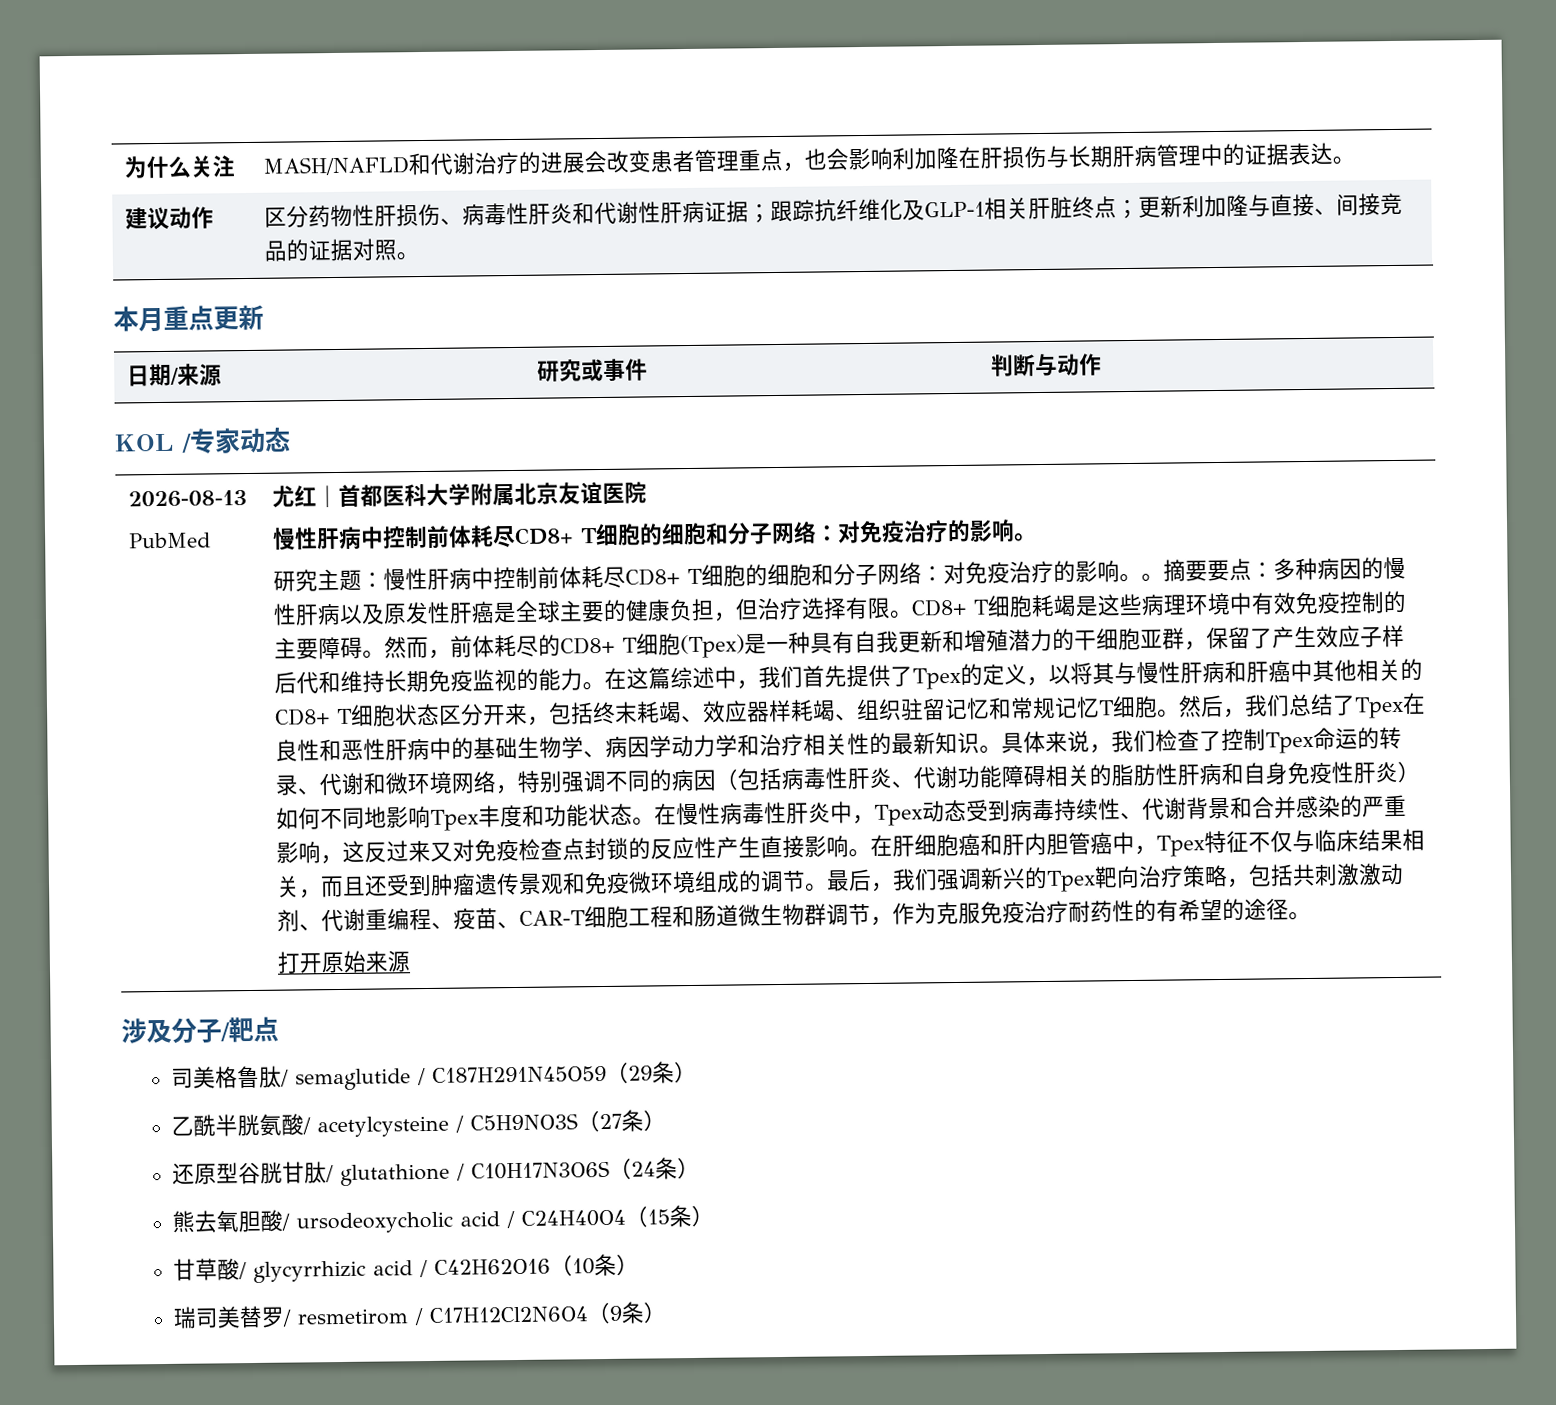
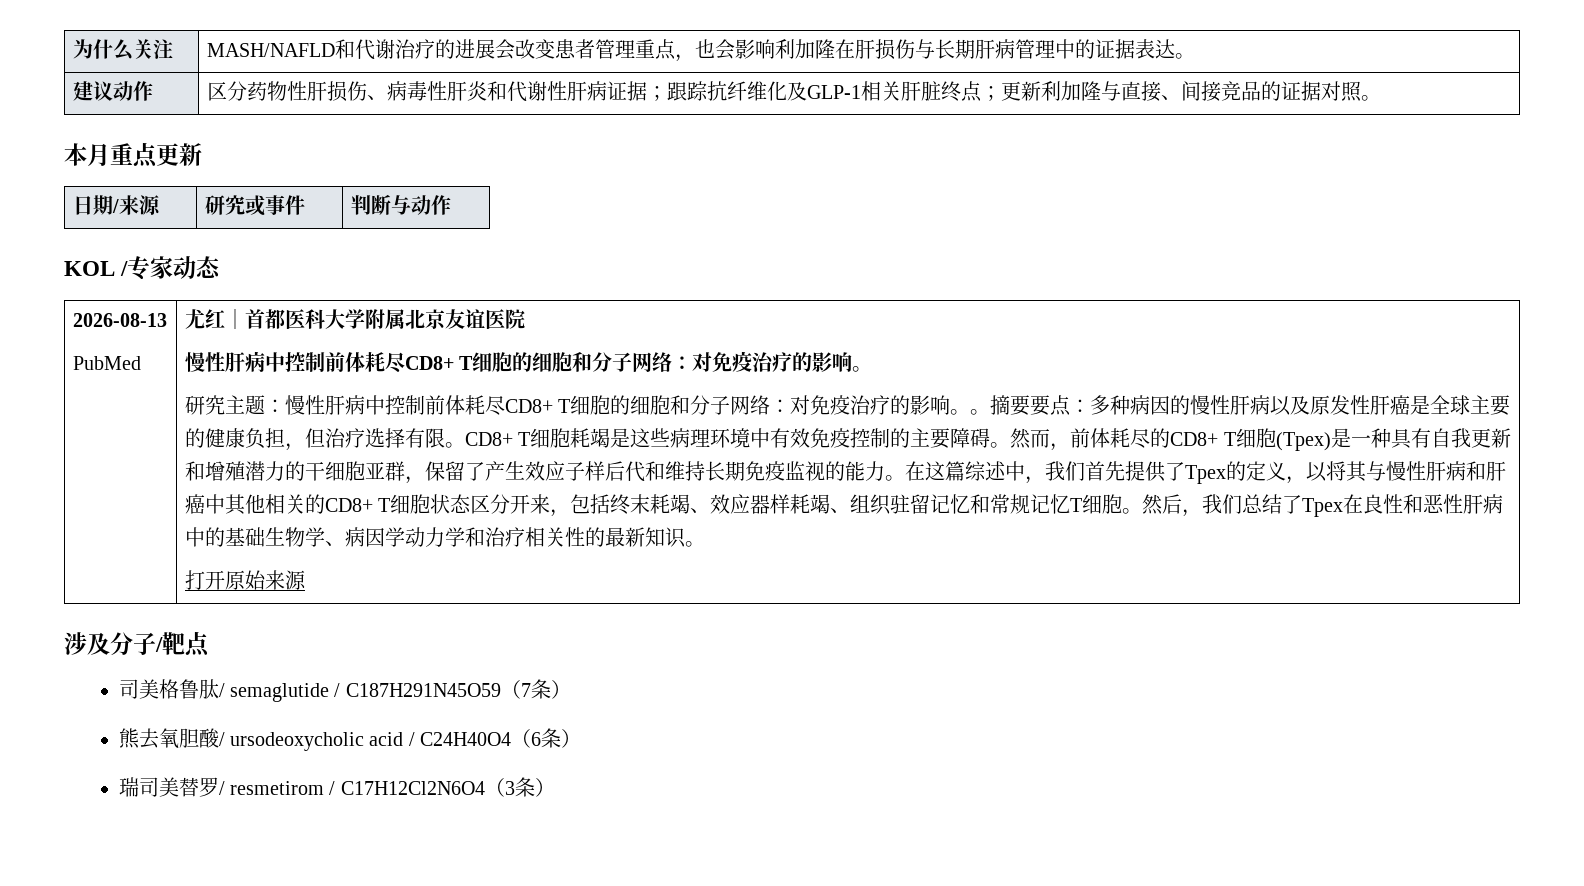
[1000,726,1402,754] [274,761,1420,796] [275,794,1407,831] [275,828,1425,865] [275,862,1404,899] [276,898,1311,932] 具体来说，我们检查了控制Tpex命运的转录、代谢和微环境网络，特别强调不同的病因（包括病毒性肝炎、代谢功能障碍相关的脂肪性肝病和自身免疫性肝炎）如何不同地影响Tpex丰度和功能状态。在慢性病毒性肝炎中，Tpex动态受到病毒持续性、代谢背景和合并感染的严重影响，这反过来又对免疫检查点封锁的反应性产生直接影响。在肝细胞癌和肝内胆管癌中，Tpex特征不仅与临床结果相关，而且还受到肿瘤遗传景观和免疫微环境组成的调节。最后，我们强调新兴的Tpex靶向治疗策略，包括共刺激激动剂、代谢重编程、疫苗、CAR-T细胞工程和肠道微生物群调节，作为克服免疫治疗耐药性的有希望的途径。 -> (705, 544) none
[628,1061,698,1084] [171,1109,667,1138] [172,1158,657,1186] 29条） // 乙酰半胱氨酸/ acetylcysteine / C5H9NO3S（27条） // 还原型谷胱甘肽/ glutathione / C10H17N3O6S（24 -> [520,683,531,697] 7
[647,1205,715,1228] [173,1255,596,1283] 15条） // 甘草酸/ glycyrrhizic acid / C42H62O16（10 -> [531,732,542,746] 6
[609,1305,624,1321] 9 -> [504,781,515,795] 3

